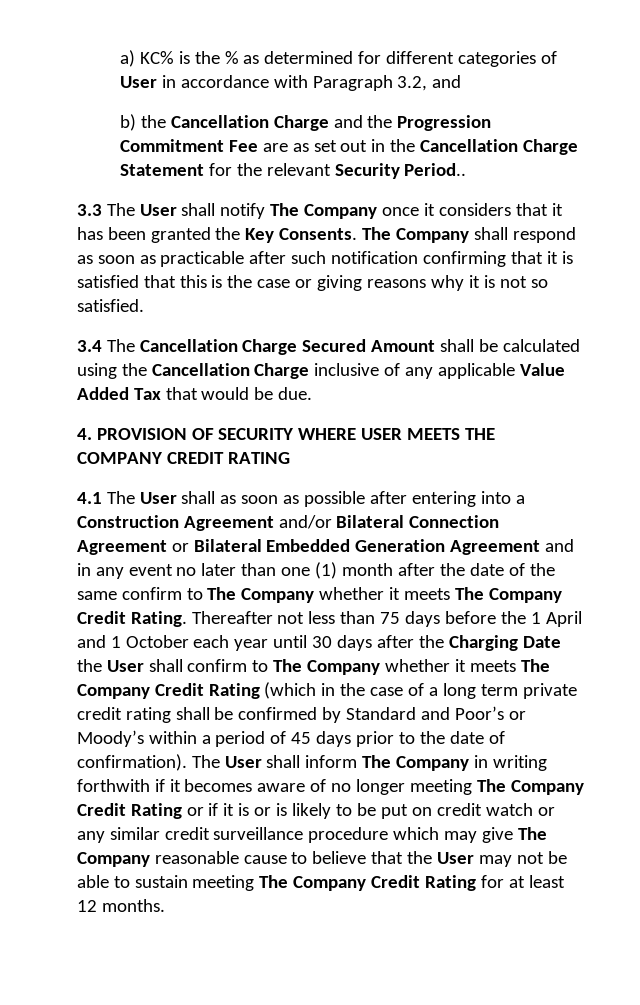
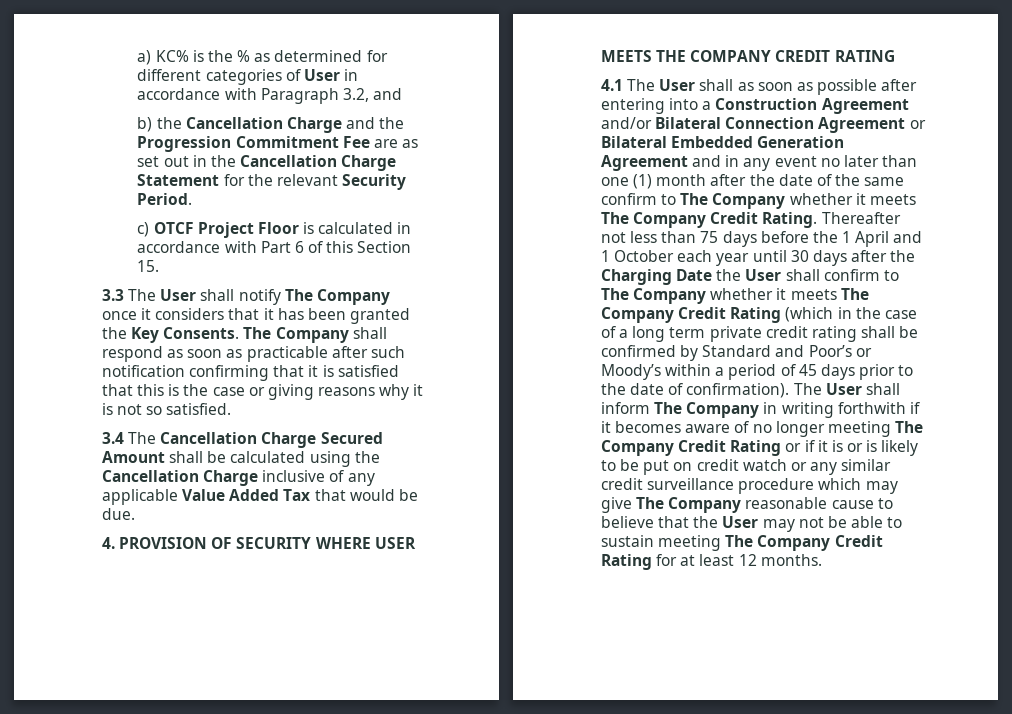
[404,163,467,176] Period.. -> [137,193,193,205] [137,222,412,238] [137,241,412,253] [137,260,160,272] Period. // c) OTCF Project Floor is calculated in accordance with Part 6 of this Section 15.

